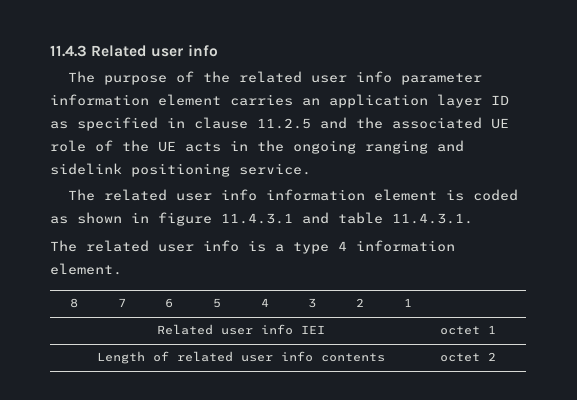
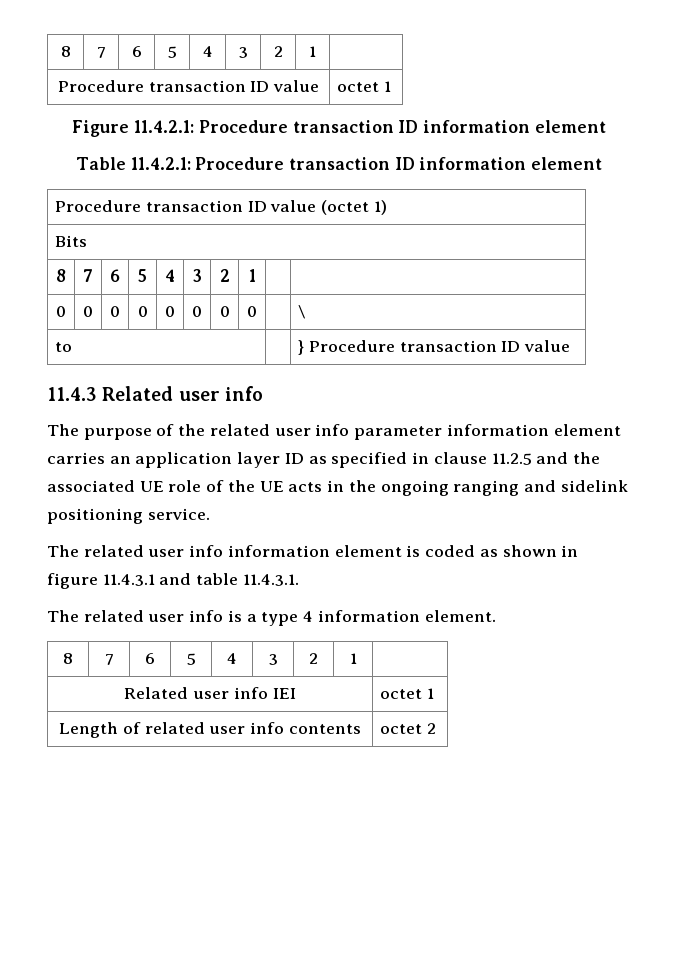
(50, 51) none -> [60,46,71,57] [96,47,106,58] [131,46,142,57] [167,46,177,58] [202,46,213,57] [238,47,248,58] [273,46,283,57] [309,46,316,57] [57,80,320,92] [337,81,391,92] [72,120,606,137] [75,157,603,170] [55,200,387,215] [55,235,88,247] [56,269,66,282] [83,269,93,282] [110,269,120,282] [138,269,147,282] [165,269,175,282] [192,269,202,282] [219,269,230,282] [248,269,256,282] [56,306,66,317] [83,306,93,317] [110,306,120,317] [137,306,148,317] [165,306,175,317] [192,306,202,317] [219,306,230,317] [247,306,257,317] [298,305,306,319] [55,342,73,352] [298,340,571,355] 8 | 7 | 6 | 5 | 4 | 3 | 2 | 1 | // Procedure transaction ID value | octet 1 // Figure 11.4.2.1: Procedure transaction ID information element // Table 11.4.2.1: Procedure transaction ID information element // Procedure transaction ID value (octet 1) // Bits // 8 | 7 | 6 | 5 | 4 | 3 | 2 | 1 | | // 0 | 0 | 0 | 0 | 0 | 0 | 0 | 0 | | \ // to | | } Procedure transaction ID value //

